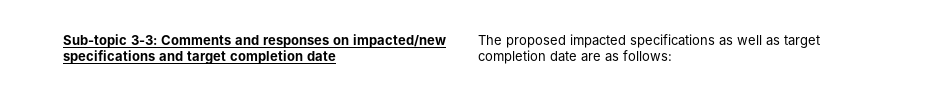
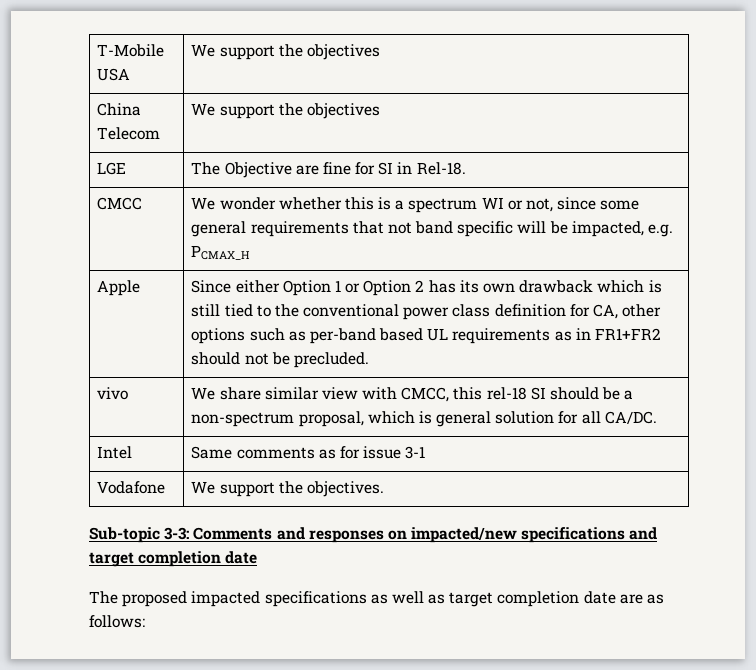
(63, 41) none -> [97,44,165,57] [97,68,131,81] [191,44,380,60] [97,103,142,116] [97,127,161,140] [191,103,380,119] [97,162,127,175] [191,162,466,178] [97,197,143,210] [191,197,640,213] [191,221,674,237] [191,245,251,260] [97,280,141,296] [191,280,662,296] [191,304,662,320] [191,328,662,344] [191,352,369,368] [97,387,129,400] [191,387,634,402] [191,411,657,427] [97,446,133,459] [191,446,426,459] [97,481,166,494] [191,481,384,497] T-Mobile USA | We support the objectives // China Telecom | We support the objectives // LGE | The Objective are fine for SI in Rel-18. // CMCC | We wonder whether this is a spectrum WI or not, since some general requirements that not band specific will be impacted, e.g. PCMAX_H // Apple | Since either Option 1 or Option 2 has its own drawback which is still tied to the conventional power class definition for CA, other options such as per-band based UL requirements as in FR1+FR2 should not be precluded. // vivo | We share similar view with CMCC, this rel-18 SI should be a non-spectrum proposal, which is general solution for all CA/DC. // Intel | Same comments as for issue 3-1 // Vodafone | We support the objectives. //

